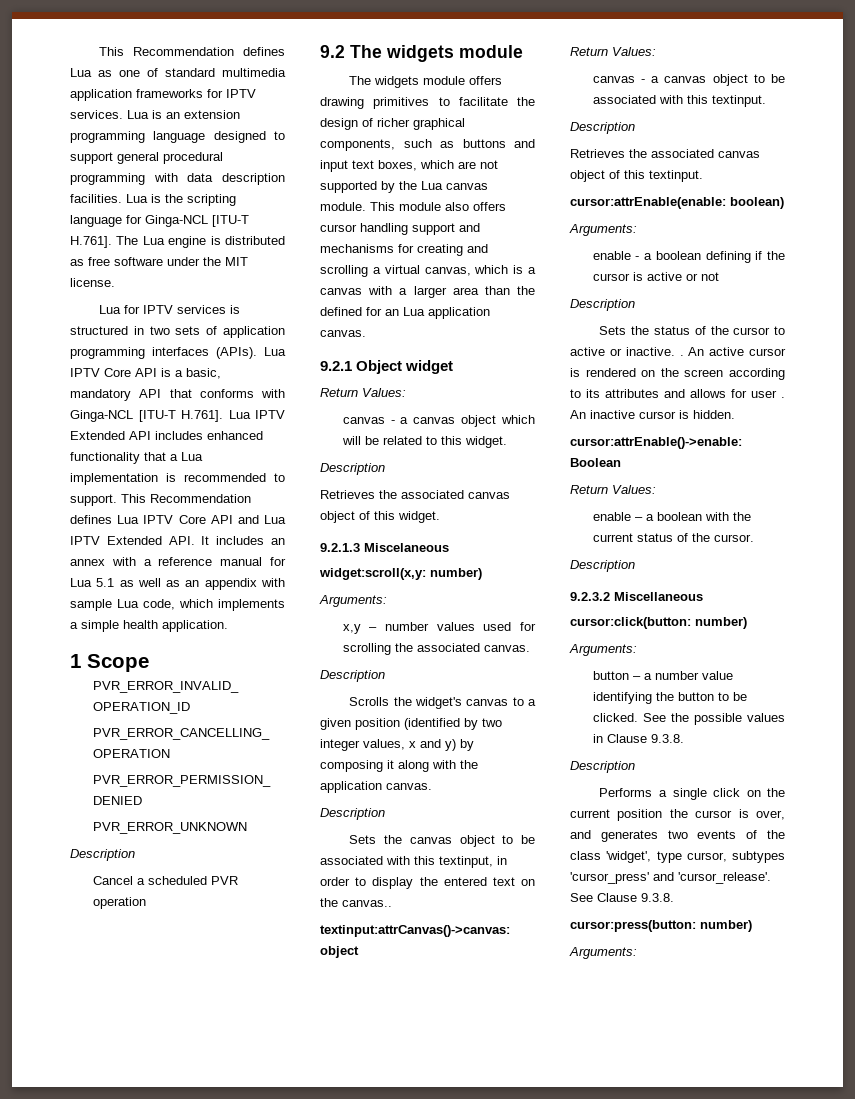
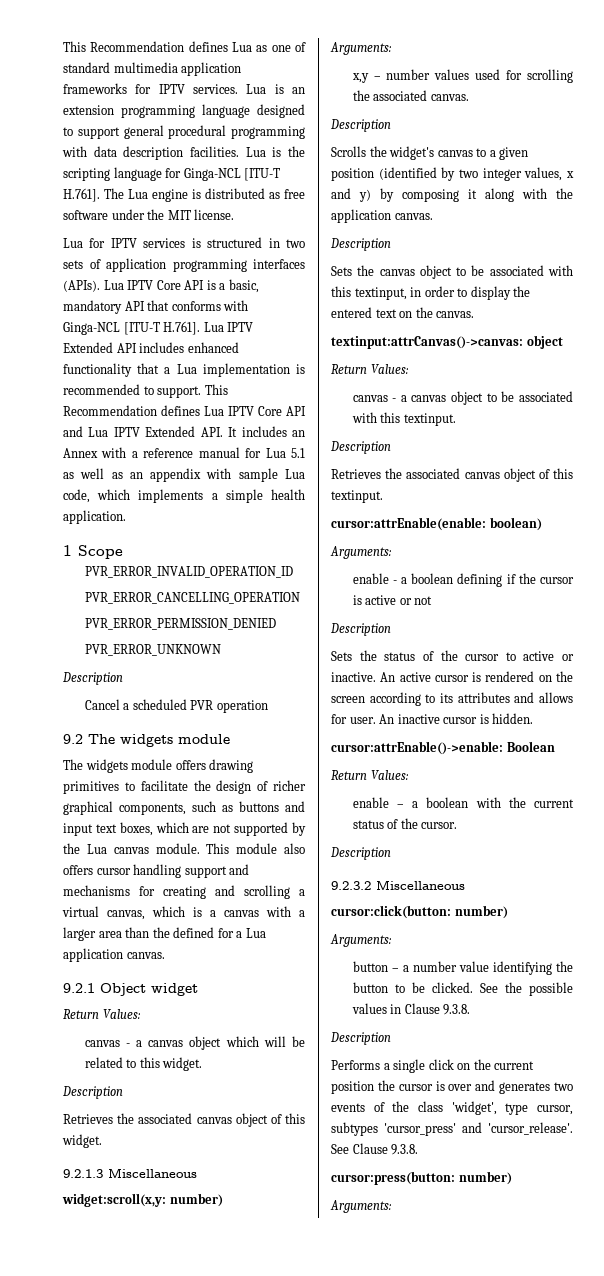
[70,559,105,566] annex -> [63,448,98,458] Annex
[385,309,399,316] an -> [236,931,243,938] a
[364,543,449,552] Miscelaneous -> [108,1168,197,1178] Miscellaneous
[342,900,392,907] canvas.. -> [436,311,475,318] canvas.
[679,355,684,356] . -> (376, 677) none
[751,390,785,398] user . -> [349,717,376,724] user.
[756,810,785,820] over, -> [448,1084,473,1091] over

